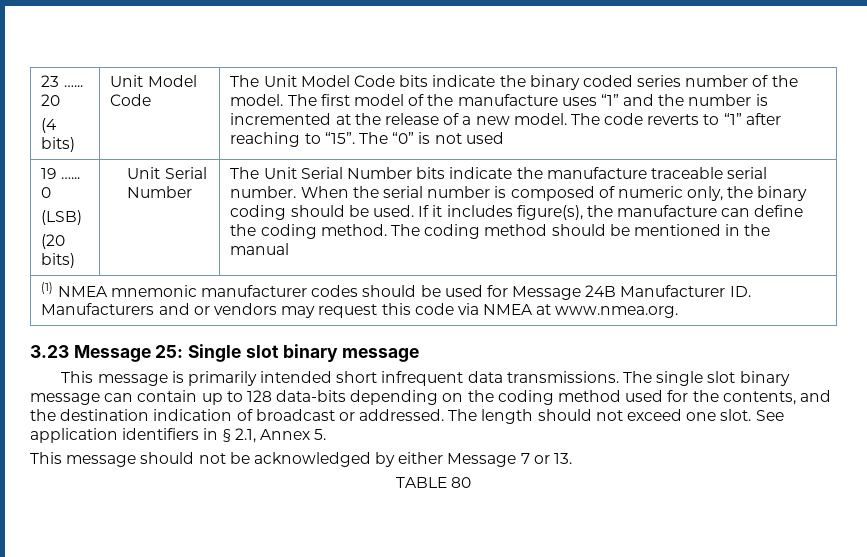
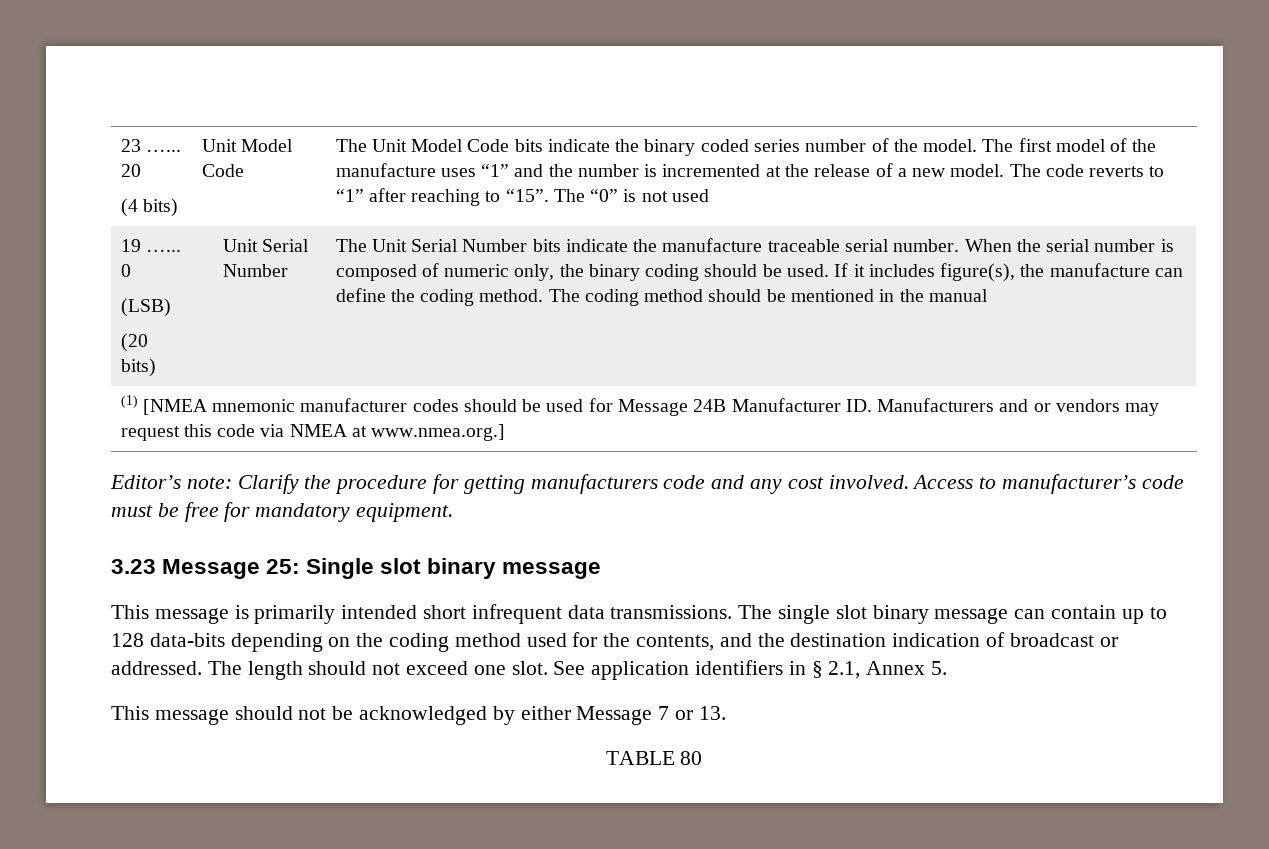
[57,286,108,297] NMEA -> [142,399,207,415] [NMEA
[555,306,679,318] www.nmea.org. -> [371,424,506,441] [110,474,1184,494] [111,502,454,522] www.nmea.org.] // Editor’s note: Clarify the procedure for getting manufacturers code and any cost involved. Access to manufacturer’s code must be free for mandatory equipment.

